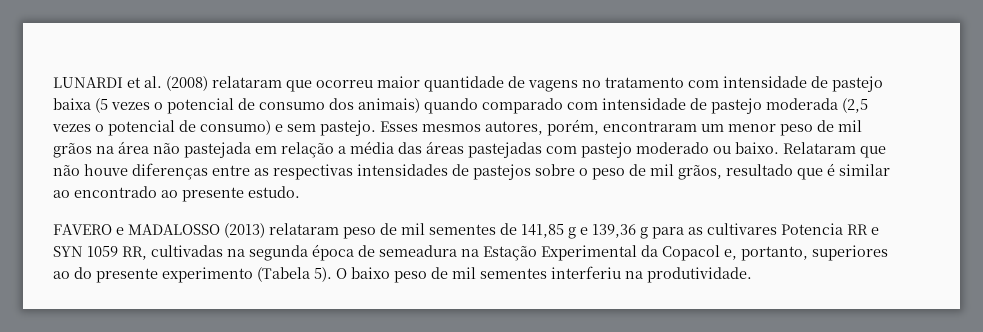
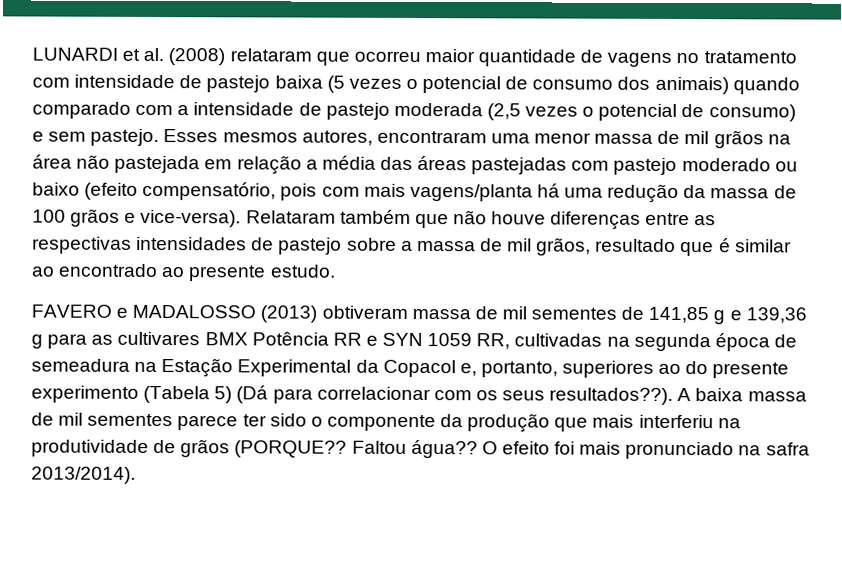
(598, 106) none -> [177,105,190,116] a
[547,119,813,136] porém, encontraram um menor peso -> [376,130,654,144] encontraram uma menor massa
[735,142,856,154] baixo. Relataram -> [32,181,797,203] [32,208,411,228] baixo (efeito compensatório, pois com mais vagens/planta há uma redução da massa de 100 grãos e vice-versa). Relataram também
[473,164,625,180] pastejos sobre o peso -> [278,237,476,255] pastejo sobre a massa
[269,223,376,239] relataram peso -> [321,305,471,320] obtiveram massa
[781,223,843,235] Potencia -> [204,331,329,346] BMX Potência
[314,266,752,283] 5). O baixo peso de mil sementes interferiu na produtividade. -> [214,385,807,405] [31,412,741,433] [31,439,810,460] [31,466,136,484] 5) (Dá para correlacionar com os seus resultados??). A baixa massa de mil sementes parece ter sido o componente da produção que mais interferiu na produtividade de grãos (PORQUE?? Faltou água?? O efeito foi mais pronunciado na safra 2013/2014).

